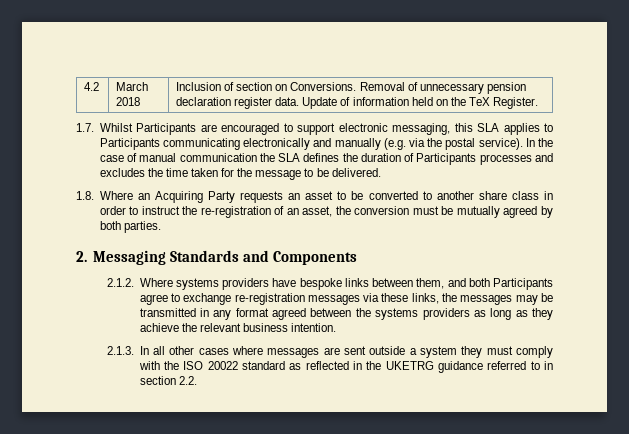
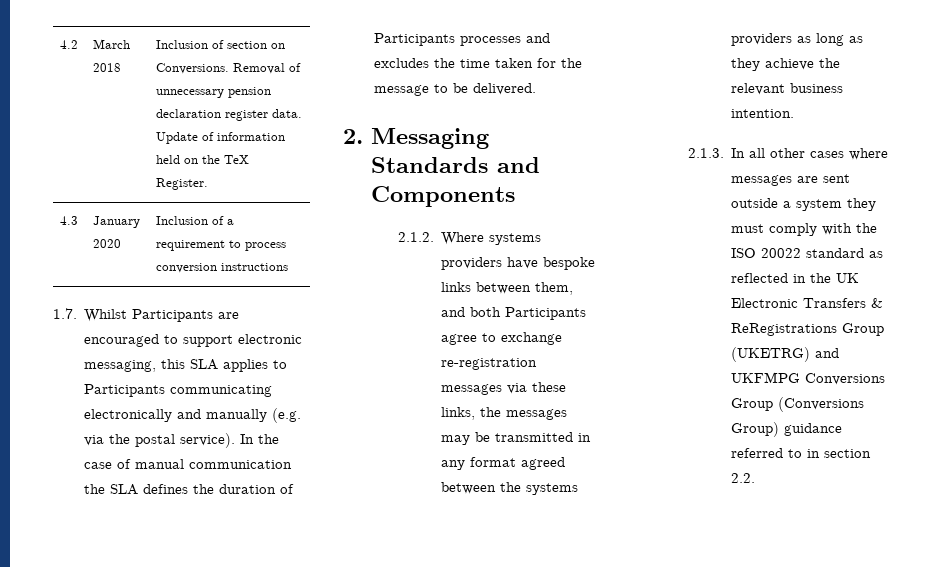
(539, 103) none -> [60,216,79,225] [93,216,141,228] [93,239,122,248] [156,216,235,225] [156,240,287,251] [156,263,289,273] // 4.3 | January 2020 | Inclusion of a requirement to process conversion instructions
[76,191,554,203] [99,206,554,218] [99,221,161,233] // 1.8. Where an Acquiring Party requests an asset to be converted to another share class in order to instruct the re-registration of an asset, the conversion must be mutually agreed by both parties. -> (537, 89) none
[385,361,434,370] UKETRG -> [836,273,860,283] [731,298,884,308] [731,323,885,336] [731,347,840,362] [731,372,886,385] [731,397,865,412] [731,422,780,437] UK Electronic Transfers & ReRegistrations Group (UKETRG) and UKFMPG Conversions Group (Conversions Group)

